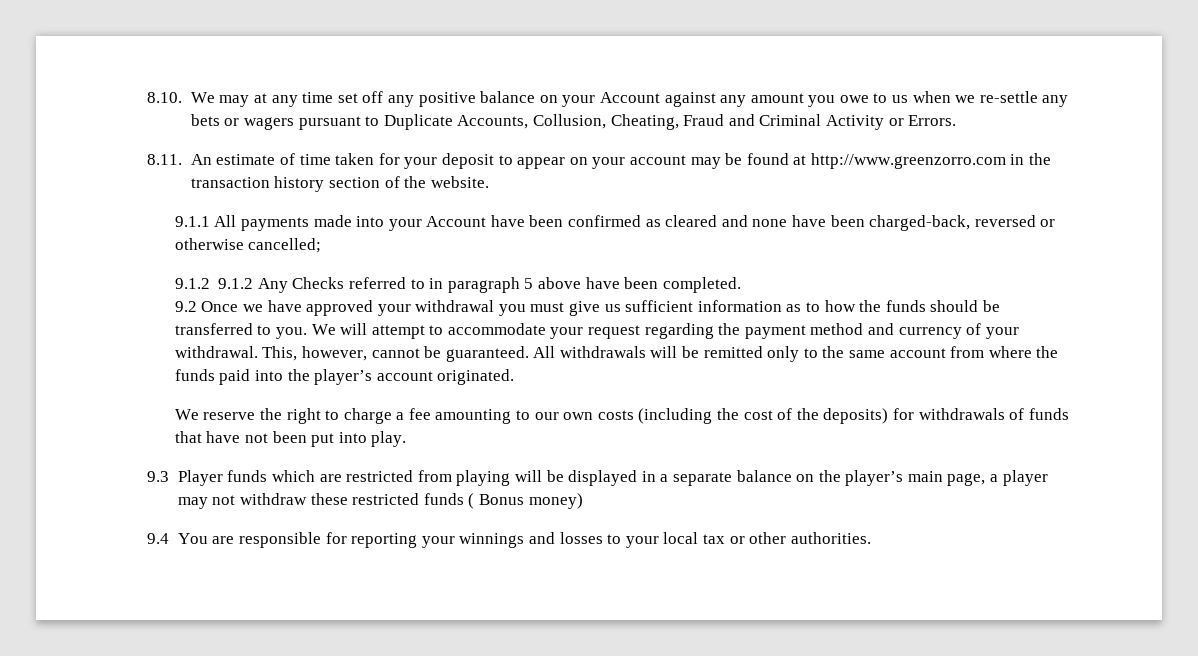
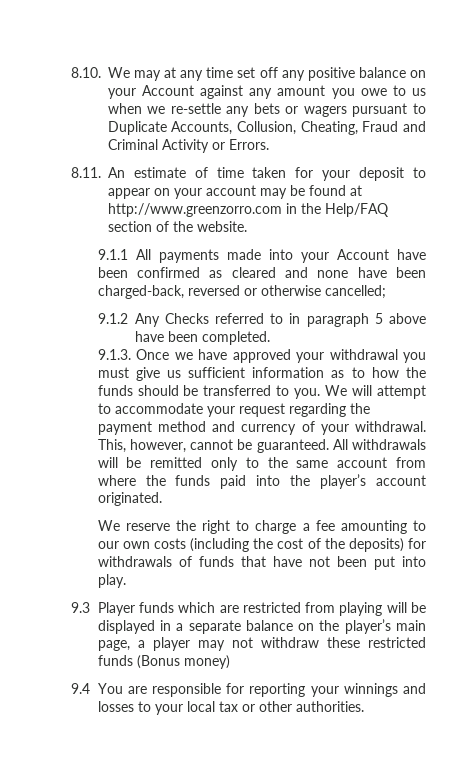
[190,176,325,192] transaction history -> [324,203,389,217] Help/FAQ
[218,278,254,289] 9.1.2 -> (128, 318) none
[174,301,197,312] 9.2 -> [97,349,131,360] 9.1.3.
[468,493,524,509] ( Bonus -> [136,655,180,669] (Bonus

